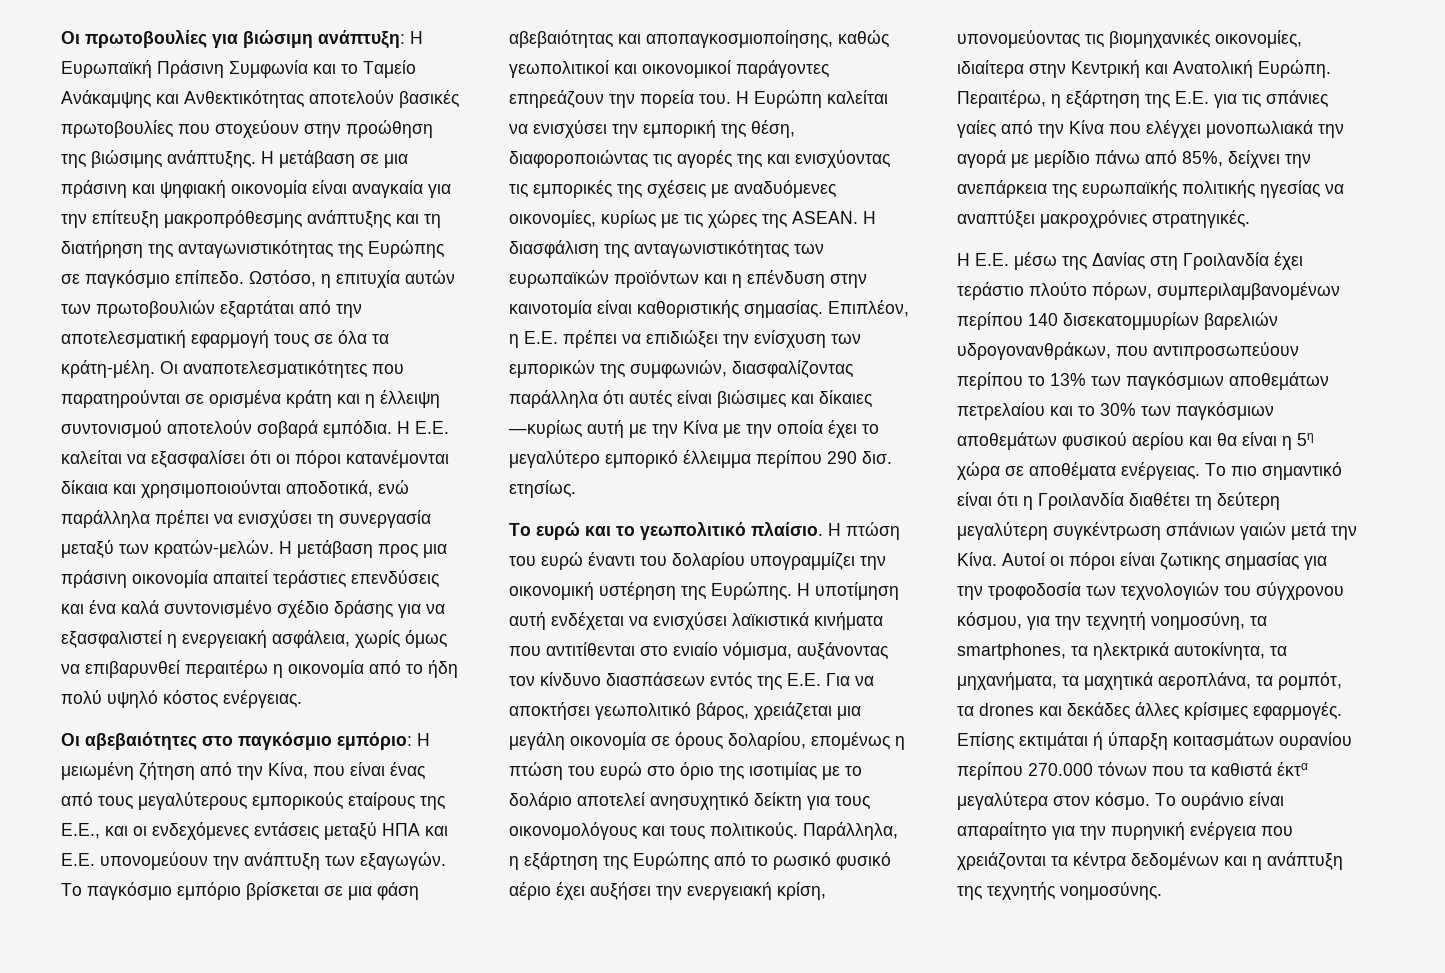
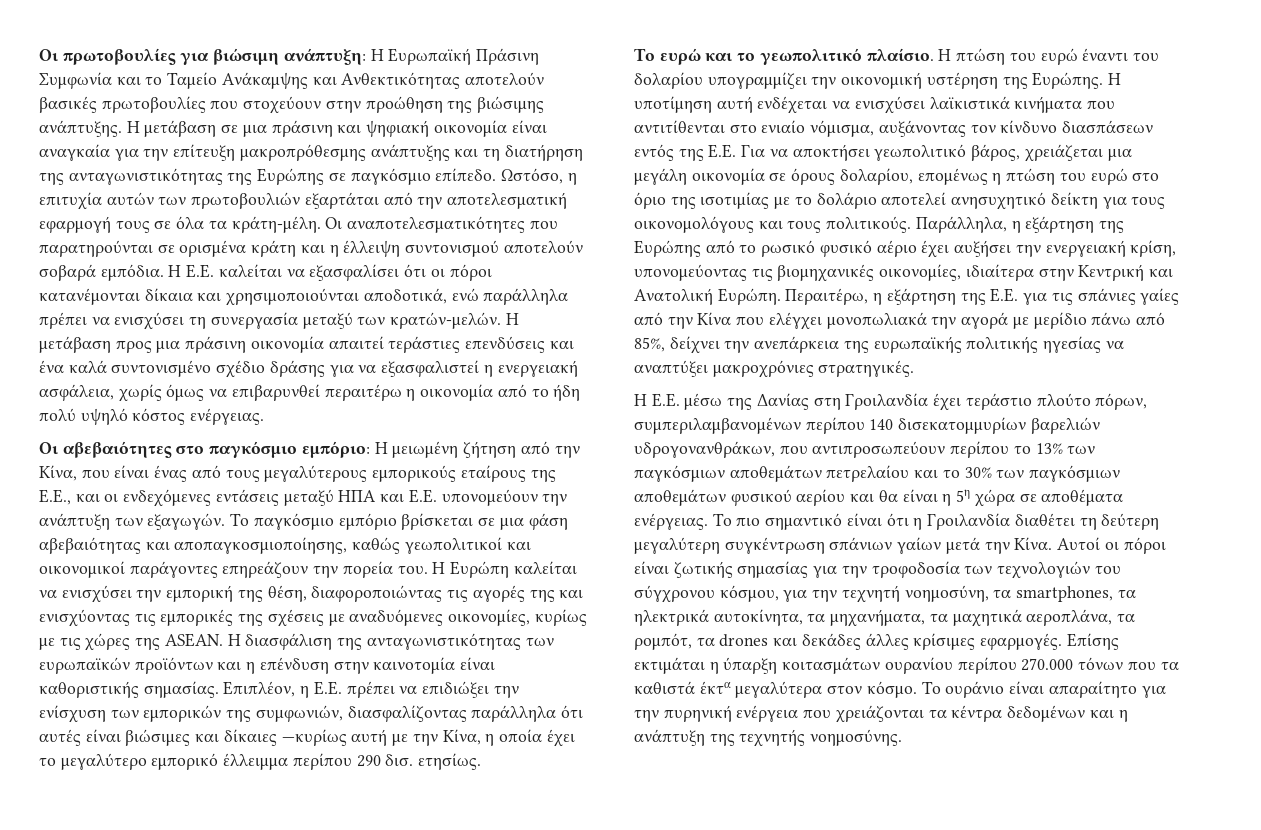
[683,420,772,438] Κίνα με την -> [442,729,495,746] Κίνα, η
[1240,522,1286,540] γαιών -> [897,537,942,554] γαίων
[1160,553,1220,570] ζωτικης -> [673,561,733,578] ζωτικής
[1093,732,1103,750] ή -> [709,662,719,674] η

